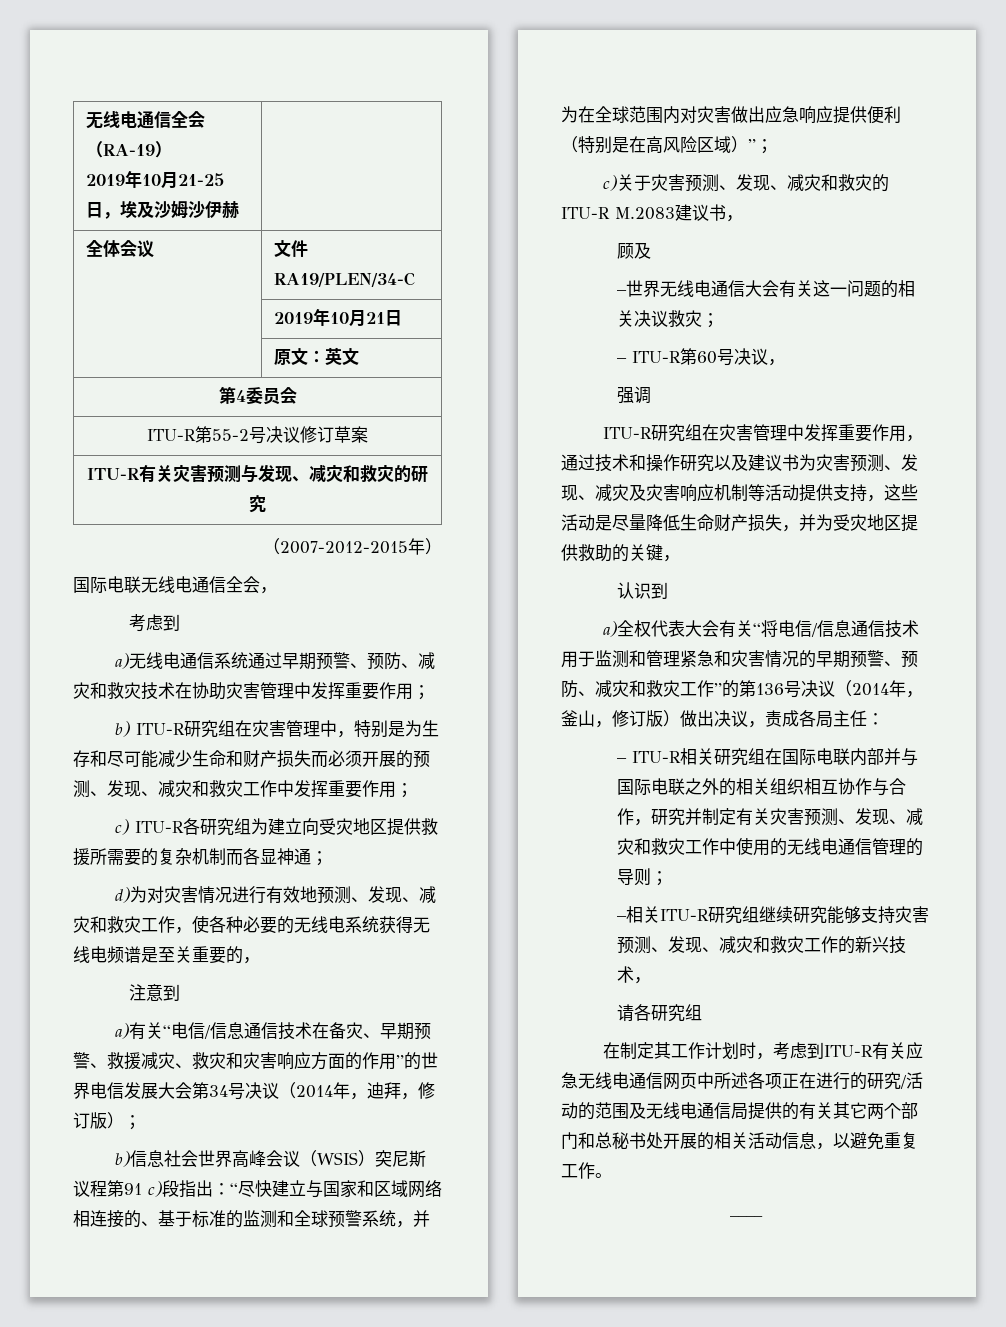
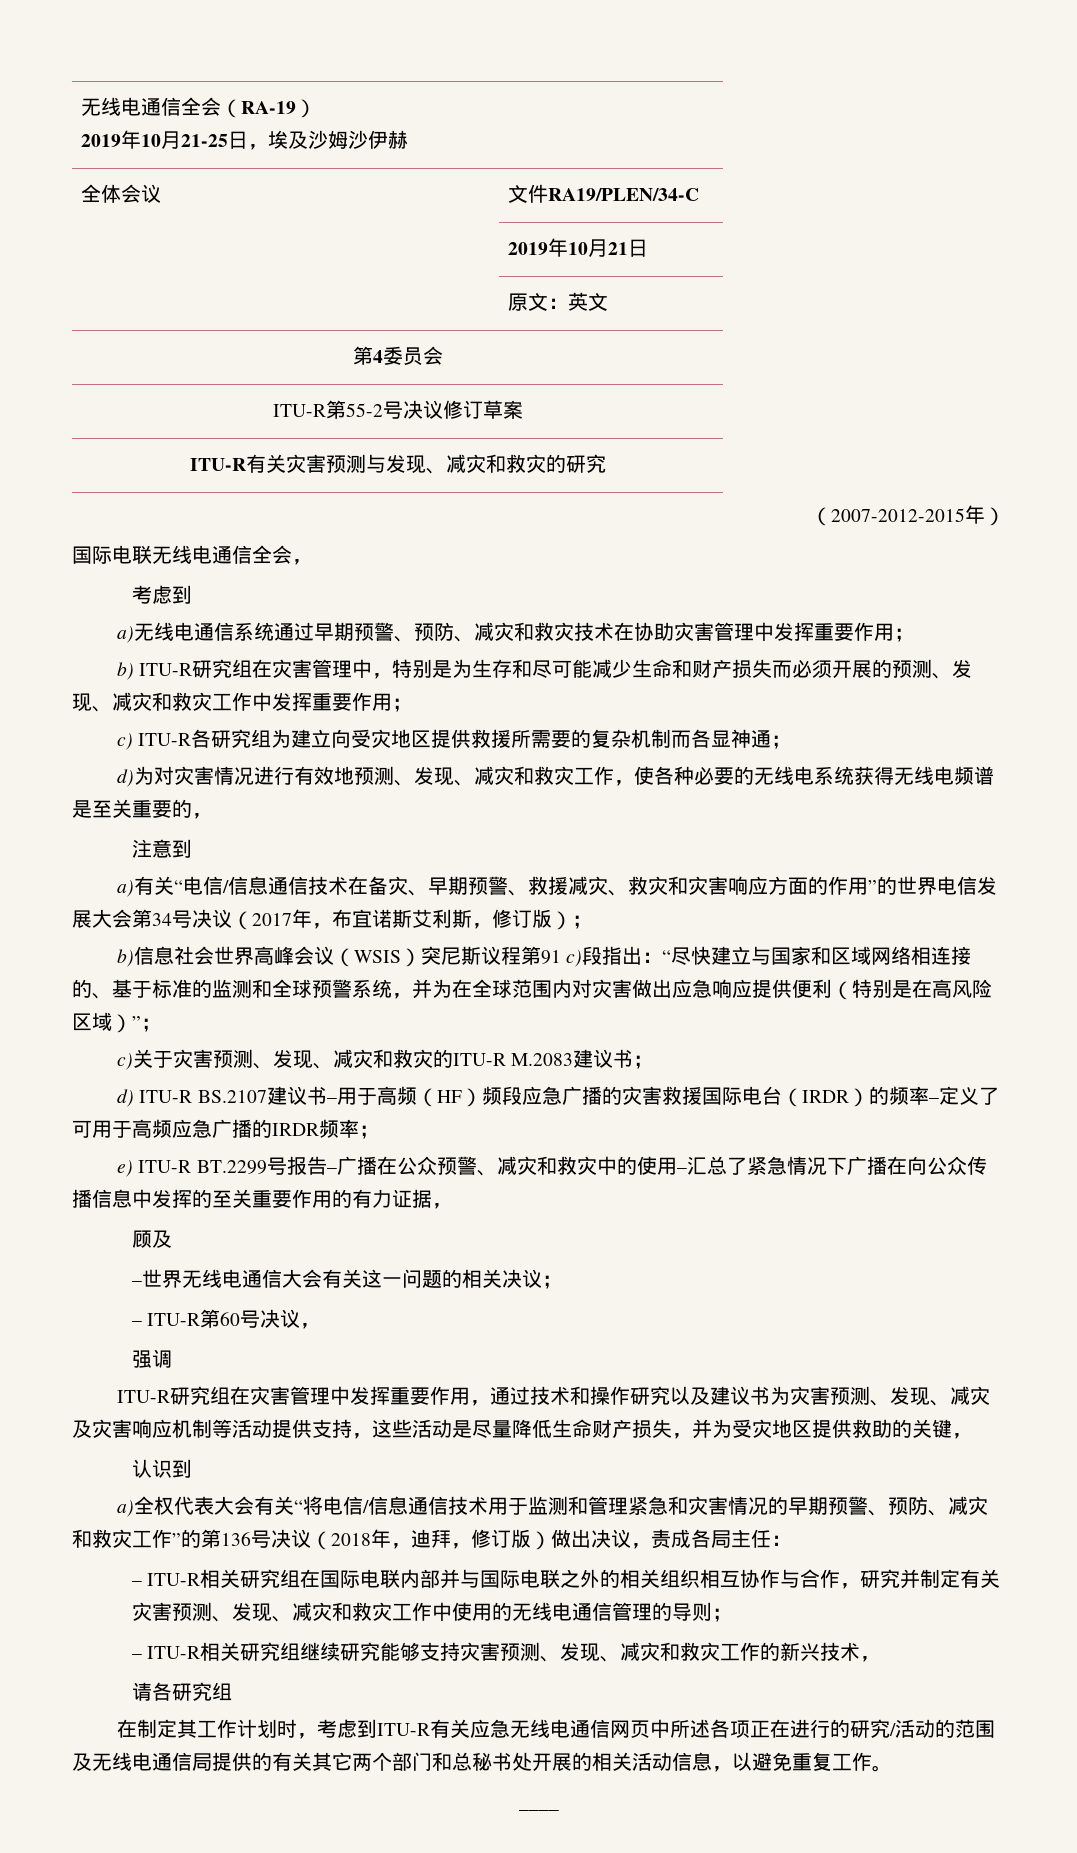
[296,1082,401,1100] 2014年，迪拜 -> [252,909,472,929] 2017年，布宜诺斯艾利斯
(726, 212) none -> [633,1055,654,1069] [117,1086,999,1107] [72,1119,379,1139] [117,1156,987,1177] [72,1189,432,1208] ； // d) ITU-R BS.2107建议书–用于高频（HF）频段应急广播的灾害救援国际电台（IRDR）的频率–定义了可用于高频应急广播的IRDR频率； // e) ITU-R BT.2299号报告–广播在公众预警、减灾和救灾中的使用–汇总了紧急情况下广播在向公众传播信息中发挥的至关重要作用的有力证据
[667,310,702,327] 救灾 -> (542, 1278) none
[852,680,923,698] [561,710,595,727] 2014年，釜山 -> [331,1529,451,1549] 2018年，迪拜
[625,906,709,923] 相关ITU-R -> [147,1642,241,1661] ITU-R相关

